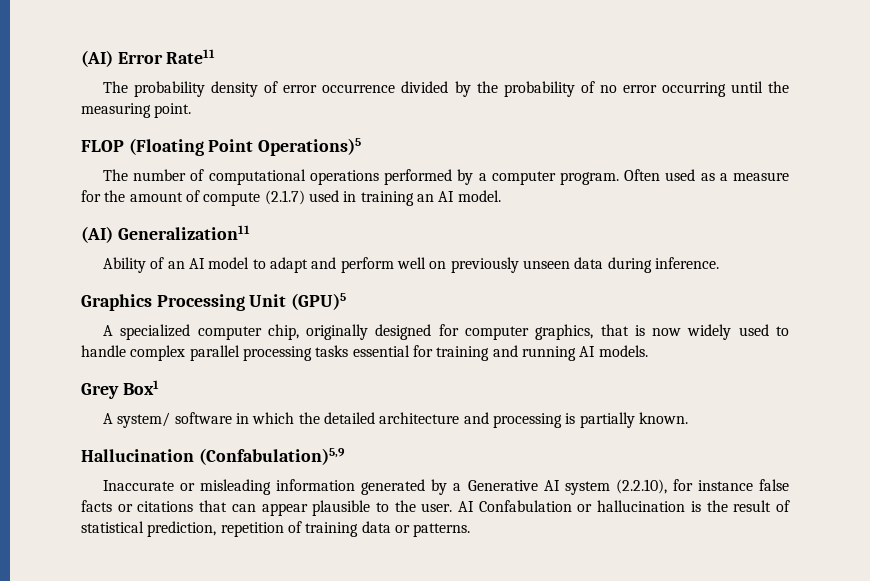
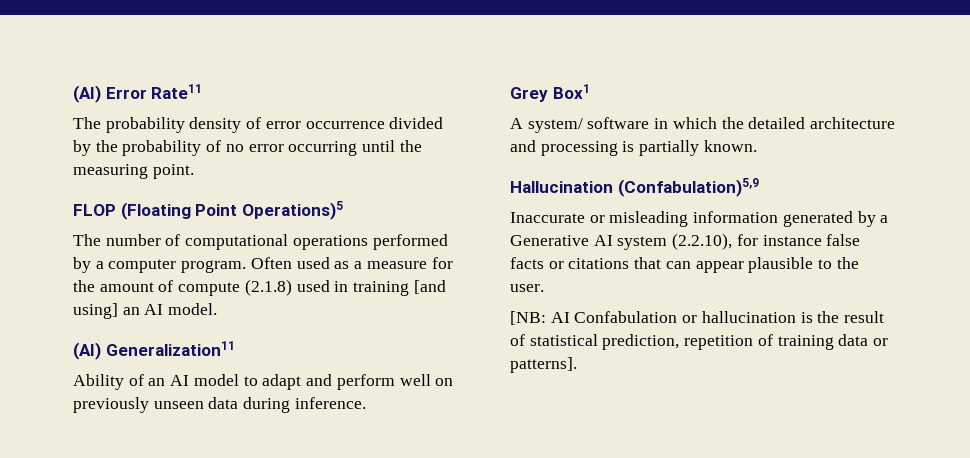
[264,190,305,205] (2.1.7) -> [244,279,292,296] (2.1.8)
(414, 198) none -> [413,280,446,294] [73,303,118,319] [and using]
[81,293,347,311] [103,324,789,340] [81,345,648,361] // Graphics Processing Unit (GPU)5 // A specialized computer chip, originally designed for computer graphics, that is now widely used to handle complex parallel processing tasks essential for training and running AI models. -> (366, 403) none
(453, 507) none -> [510,311,546,325] // [NB:
[413,523,471,537] patterns. -> [510,357,577,373] patterns].

